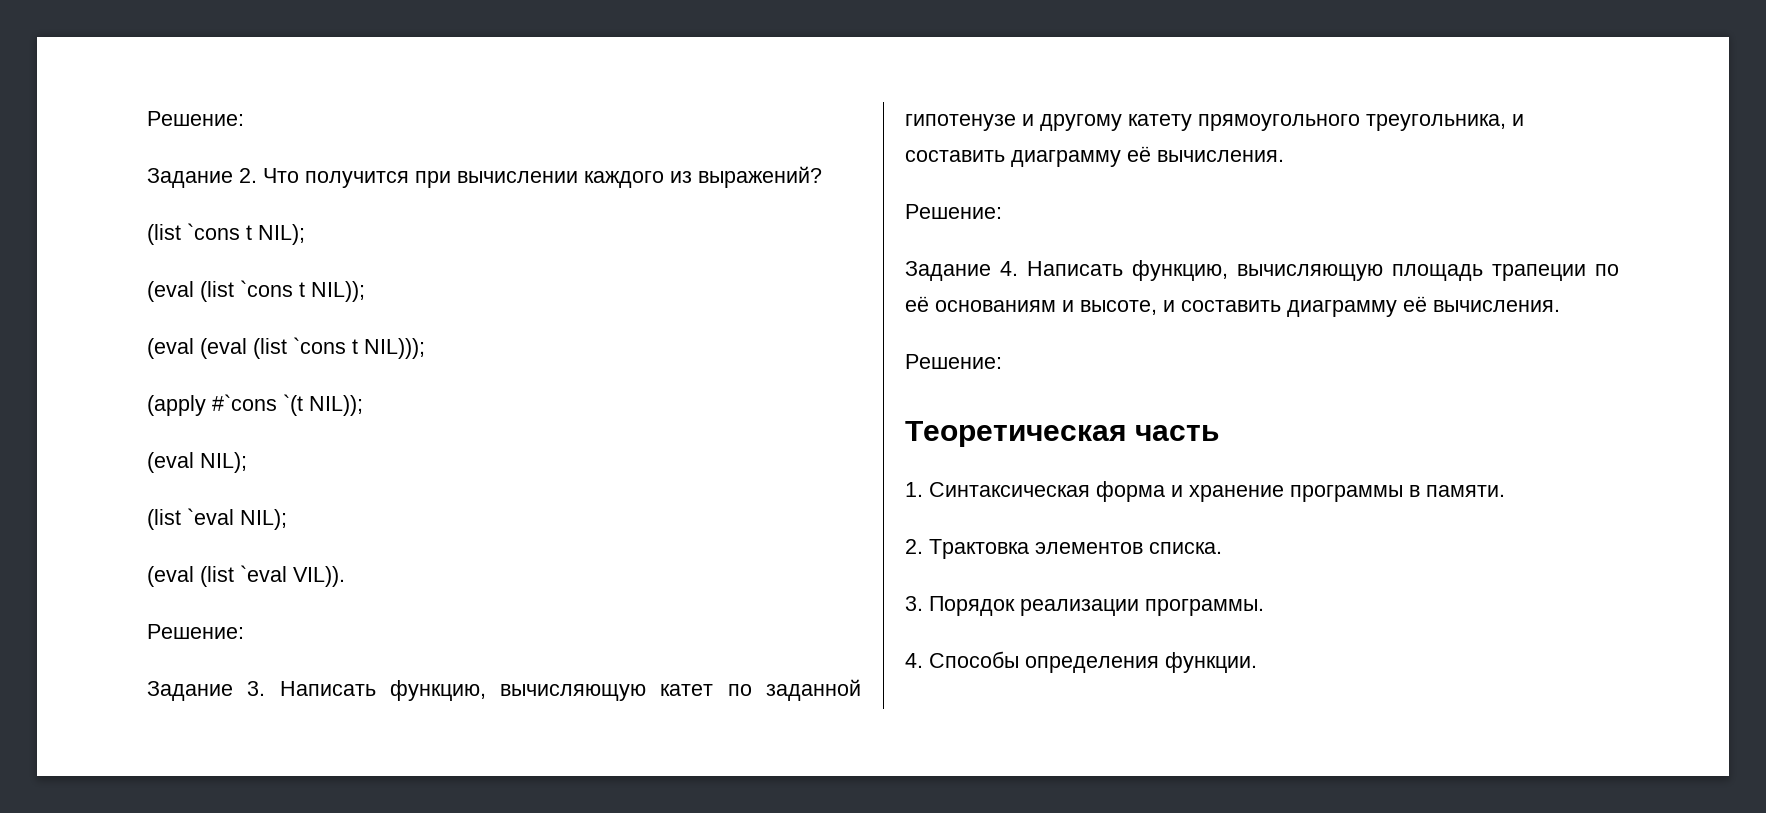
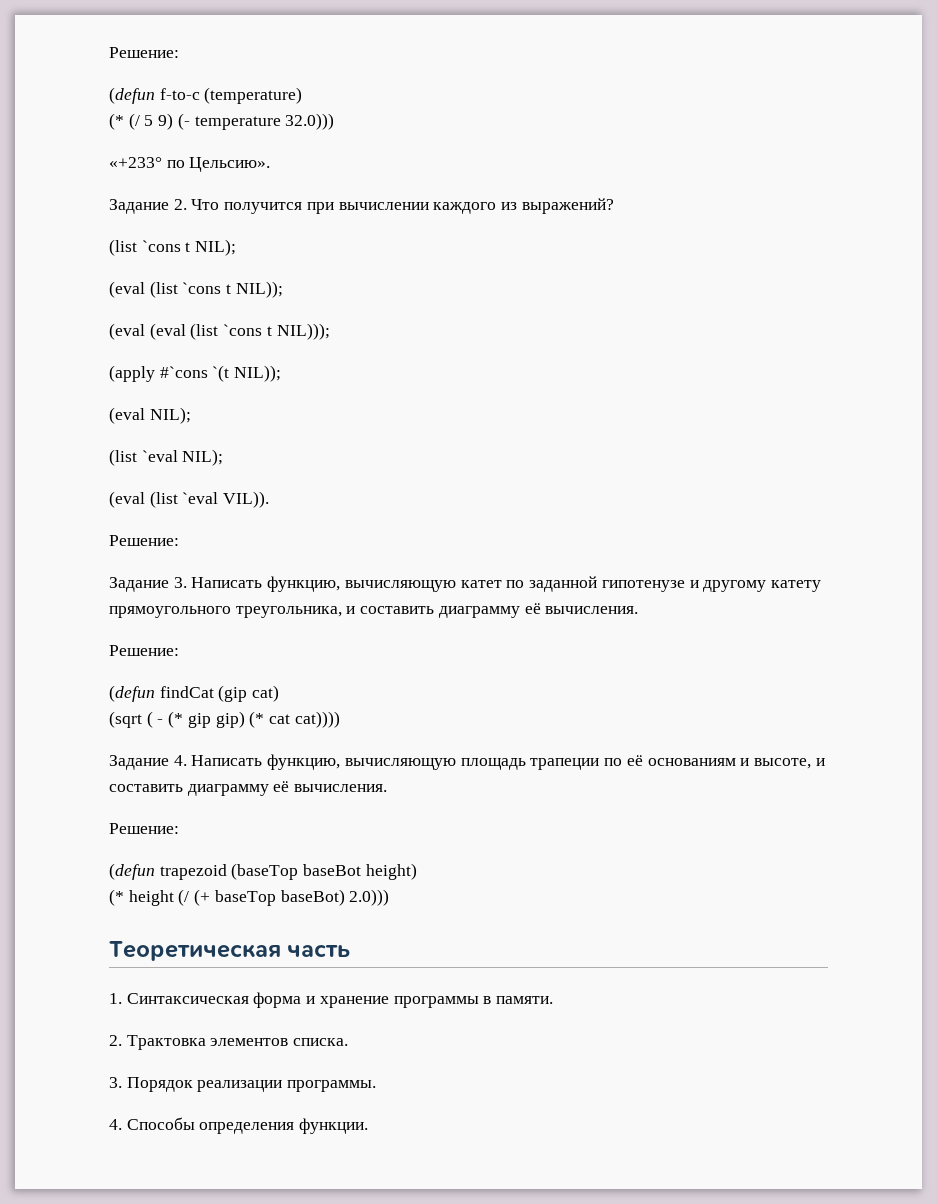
[147,111,244,126] Решение: -> [109,47,179,58] [109,87,303,104] [109,113,335,130] [109,157,271,172] Решение: // (defun f-to-c (temperature) // (* (/ 5 9) (- temperature 32.0))) // «+233° по Цельсию».
(1002, 211) none -> [109,685,280,702] [109,711,340,728] // (defun findCat (gip cat) // (sqrt ( - (* gip gip) (* cat cat))))
(1002, 361) none -> [109,863,417,880] [109,889,390,906] // (defun trapezoid (baseTop baseBot height) // (* height (/ (+ baseTop baseBot) 2.0)))

